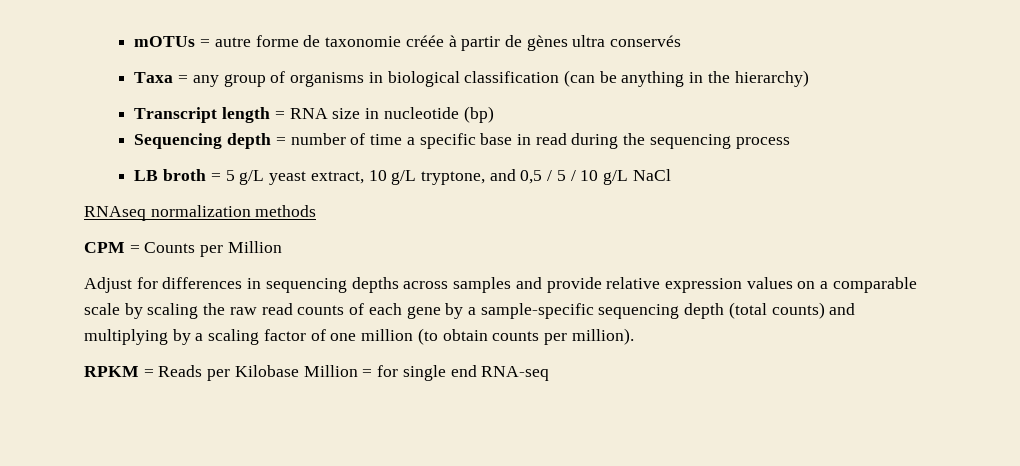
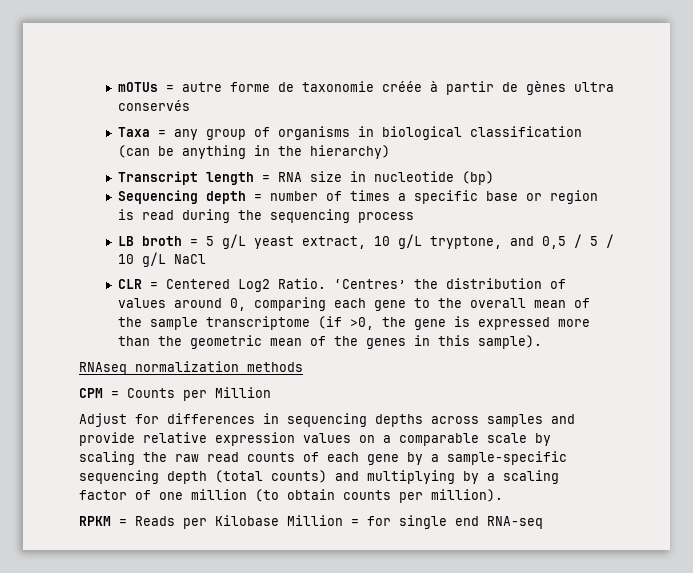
[370,134,403,145] time -> [349,190,390,201] times
[516,134,531,145] in -> [525,190,598,204] [117,209,134,220] or region is
(671, 175) none -> [117,278,566,292] [117,297,590,311] [117,316,590,330] [117,335,542,349] // CLR = Centered Log2 Ratio. ‘Centres’ the distribution of values around 0, comparing each gene to the overall mean of the sample transcriptome (if >0, the gene is expressed more than the geometric mean of the genes in this sample).

